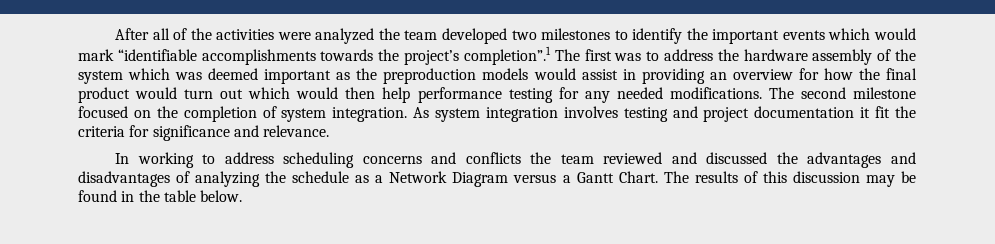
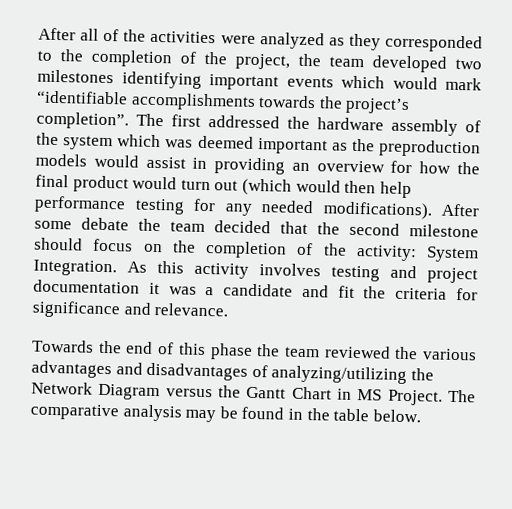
(375, 36) none -> [328,33,483,53] [37,49,290,70] as they corresponded to the completion of the project,
[614,28,708,44] to identify the -> [121,71,202,89] identifying
[463,46,551,65] completion”.1 -> [36,111,129,130] completion”.
[614,49,713,61] was to address -> [208,115,280,129] addressed
[248,87,291,99] which -> [241,178,292,196] (which
[669,87,916,99] [78,106,558,122] modifications. The second milestone focused on the completion of system integration. As system integration -> [322,201,480,220] [34,217,479,238] [34,237,479,263] [33,259,249,279] modifications). After some debate the team decided that the second milestone should focus on the completion of the activity: System Integration. As this activity
(871, 112) none -> [168,283,329,298] was a candidate and
[115,152,917,168] [78,171,860,187] In working to address scheduling concerns and conflicts the team reviewed and discussed the advantages and disadvantages of analyzing the schedule as a Network Diagram versus a Gantt Chart. The results of this discussion -> [32,339,477,361] [31,360,434,385] [31,381,476,406] [30,403,182,422] Towards the end of this phase the team reviewed the various advantages and disadvantages of analyzing/utilizing the Network Diagram versus the Gantt Chart in MS Project. The comparative analysis

